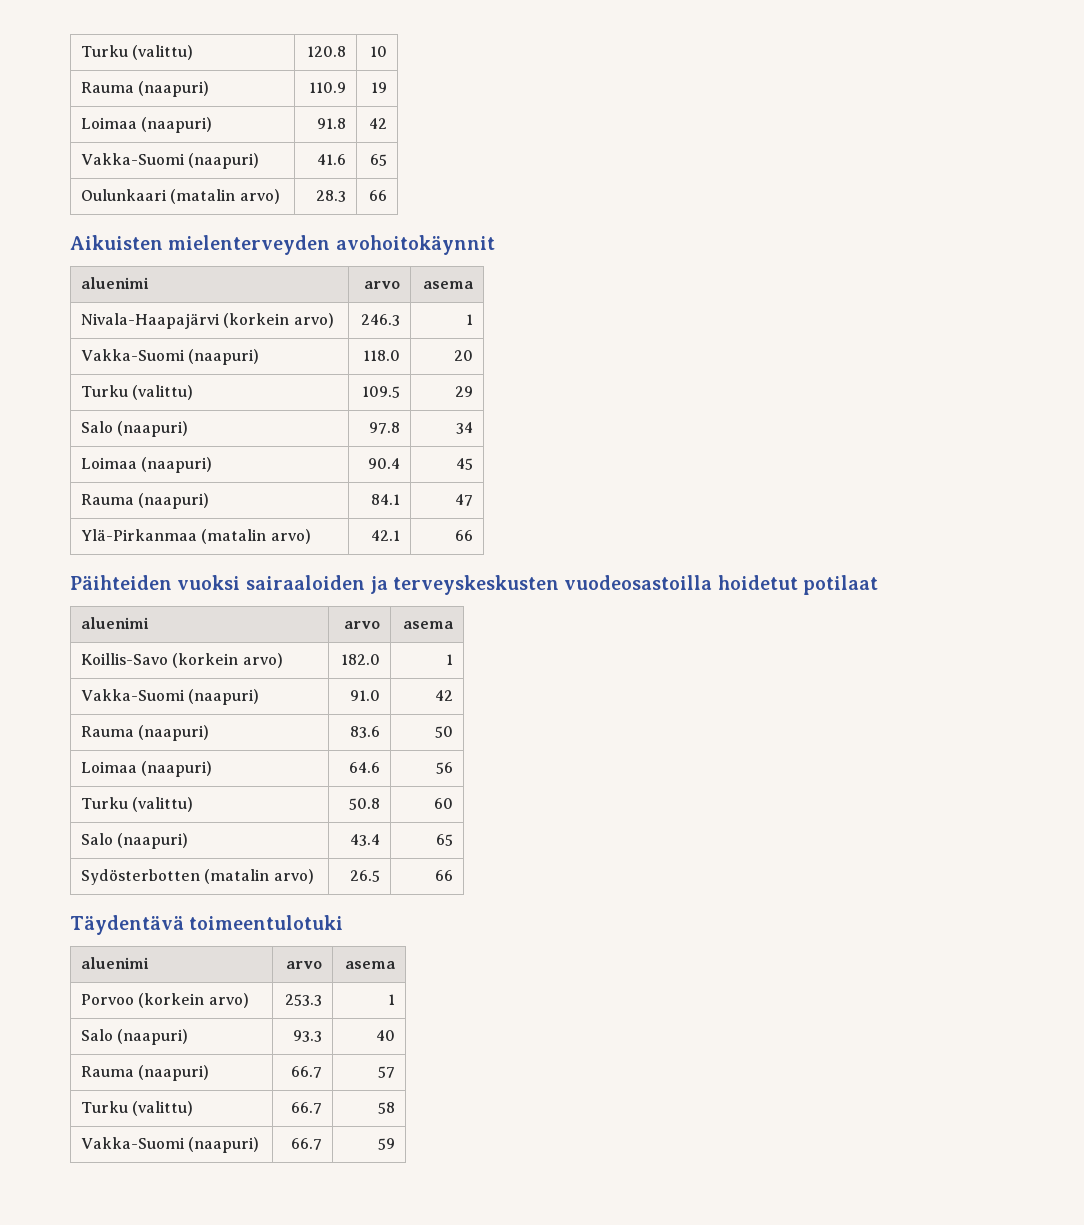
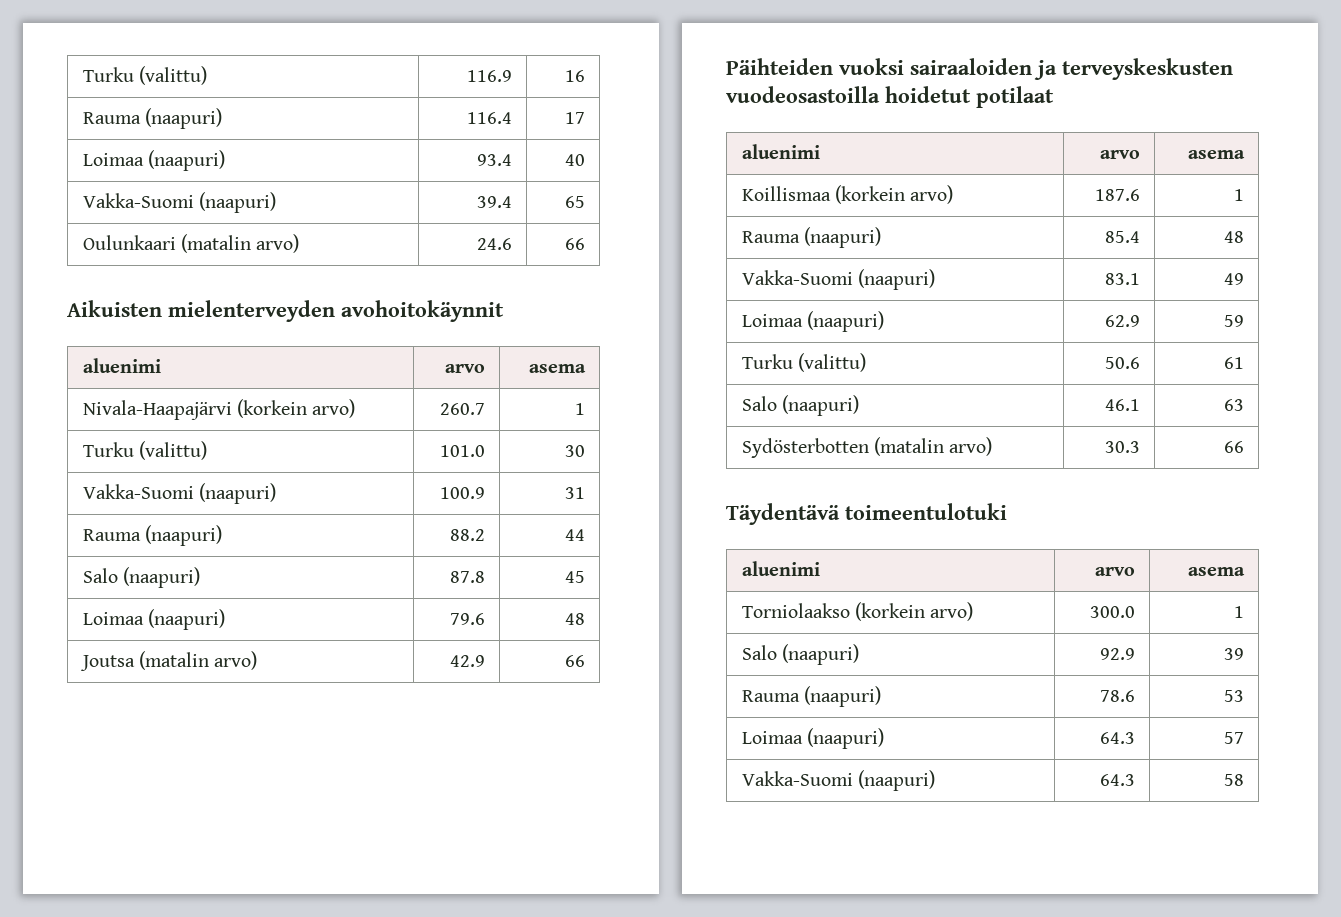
[81,45,194,60] [306,46,346,57] [369,46,387,57] [81,81,210,97] [308,82,346,93] [370,82,387,93] [81,117,213,133] [316,118,346,129] [368,118,387,129] [81,153,260,169] [316,154,346,165] Turku (valittu) | 120.8 | 10 // Rauma (naapuri) | 110.9 | 19 // Loimaa (naapuri) | 91.8 | 42 // Vakka-Suomi (naapuri) | 41.6 -> [82,66,207,85] [466,70,512,82] [564,70,585,82] [82,108,222,129] [466,112,512,124] [564,112,585,124] [82,150,225,171] [476,154,512,166] [564,154,585,166] [82,192,276,213] [476,196,512,208] Turku (valittu) | 116.9 | 16 // Rauma (naapuri) | 116.4 | 17 // Loimaa (naapuri) | 93.4 | 40 // Vakka-Suomi (naapuri) | 39.4
[315,190,346,202] 28.3 -> [476,238,512,250] 24.6
[360,314,400,326] [465,314,473,325] [81,349,260,365] [362,350,400,361] [453,350,473,361] [81,385,194,400] [361,386,400,398] [454,386,473,397] [81,421,189,437] [368,422,400,434] [455,422,473,434] [81,457,213,473] [367,458,400,469] [455,458,473,470] [81,493,210,509] [370,494,400,505] [454,494,473,506] [81,529,311,544] [370,530,400,541] 246.3 | 1 // Vakka-Suomi (naapuri) | 118.0 | 20 // Turku (valittu) | 109.5 | 29 // Salo (naapuri) | 97.8 | 34 // Loimaa (naapuri) | 90.4 | 45 // Rauma (naapuri) | 84.1 | 47 // Ylä-Pirkanmaa (matalin arvo) | 42.1 -> [439,403,485,415] [574,403,585,415] [82,441,207,460] [439,445,485,457] [564,445,585,457] [82,483,276,504] [439,487,485,499] [564,487,585,499] [82,525,222,546] [449,529,485,541] [564,529,585,541] [82,567,200,588] [449,571,485,583] [564,571,585,583] [82,609,225,630] [449,613,485,625] [564,613,585,625] [79,651,258,671] [449,655,485,667] 260.7 | 1 // Turku (valittu) | 101.0 | 30 // Vakka-Suomi (naapuri) | 100.9 | 31 // Rauma (naapuri) | 88.2 | 44 // Salo (naapuri) | 87.8 | 45 // Loimaa (naapuri) | 79.6 | 48 // Joutsa (matalin arvo) | 42.9
[81,653,283,668] [340,654,380,665] [445,654,453,665] [81,689,260,705] [349,690,380,701] [434,690,453,701] [81,725,210,741] [349,726,380,738] [434,726,453,738] [81,761,213,777] [348,762,380,773] [435,762,453,774] [81,797,194,812] [348,798,380,810] [433,798,453,809] [81,833,189,849] [349,834,380,846] [435,834,453,846] Koillis-Savo (korkein arvo) | 182.0 | 1 // Vakka-Suomi (naapuri) | 91.0 | 42 // Rauma (naapuri) | 83.6 | 50 // Loimaa (naapuri) | 64.6 | 56 // Turku (valittu) | 50.8 | 60 // Salo (naapuri) | 43.4 | 65 -> [741,185,954,204] [1094,189,1140,201] [1233,189,1244,201] [741,227,881,248] [1104,231,1140,243] [1223,231,1244,243] [741,269,935,290] [1104,273,1140,285] [1223,273,1244,285] [741,311,884,332] [1104,315,1140,327] [1223,315,1244,327] [741,353,866,372] [1104,357,1140,369] [1223,357,1244,369] [741,395,859,416] [1104,399,1140,411] [1223,399,1244,411] Koillismaa (korkein arvo) | 187.6 | 1 // Rauma (naapuri) | 85.4 | 48 // Vakka-Suomi (naapuri) | 83.1 | 49 // Loimaa (naapuri) | 62.9 | 59 // Turku (valittu) | 50.6 | 61 // Salo (naapuri) | 46.1 | 63
[349,870,380,882] 26.5 -> [1104,441,1140,453] 30.3
[81,993,249,1008] [284,994,322,1006] Porvoo (korkein arvo) | 253.3 -> [741,602,974,621] [1089,606,1135,618] Torniolaakso (korkein arvo) | 300.0
[292,1030,322,1042] [375,1030,395,1041] [81,1065,210,1081] [290,1066,322,1078] [377,1066,395,1078] [81,1101,194,1116] [290,1102,322,1114] [377,1102,395,1114] [81,1137,260,1153] [290,1138,322,1150] [377,1138,395,1150] 93.3 | 40 // Rauma (naapuri) | 66.7 | 57 // Turku (valittu) | 66.7 | 58 // Vakka-Suomi (naapuri) | 66.7 | 59 -> [1099,648,1135,660] [1223,648,1244,660] [741,686,881,707] [1099,690,1135,702] [1223,690,1244,702] [741,728,884,749] [1099,732,1135,744] [1223,732,1244,744] [741,770,935,791] [1099,774,1135,786] [1223,774,1244,786] 92.9 | 39 // Rauma (naapuri) | 78.6 | 53 // Loimaa (naapuri) | 64.3 | 57 // Vakka-Suomi (naapuri) | 64.3 | 58

